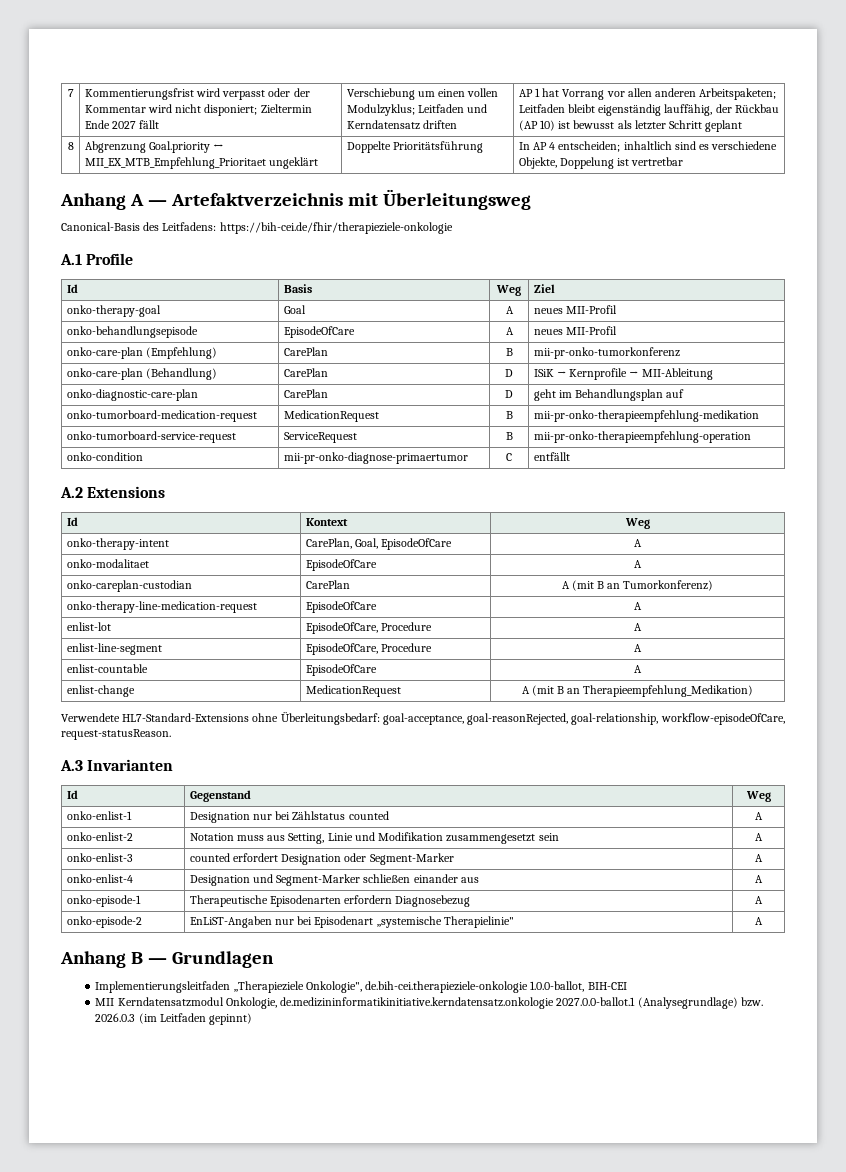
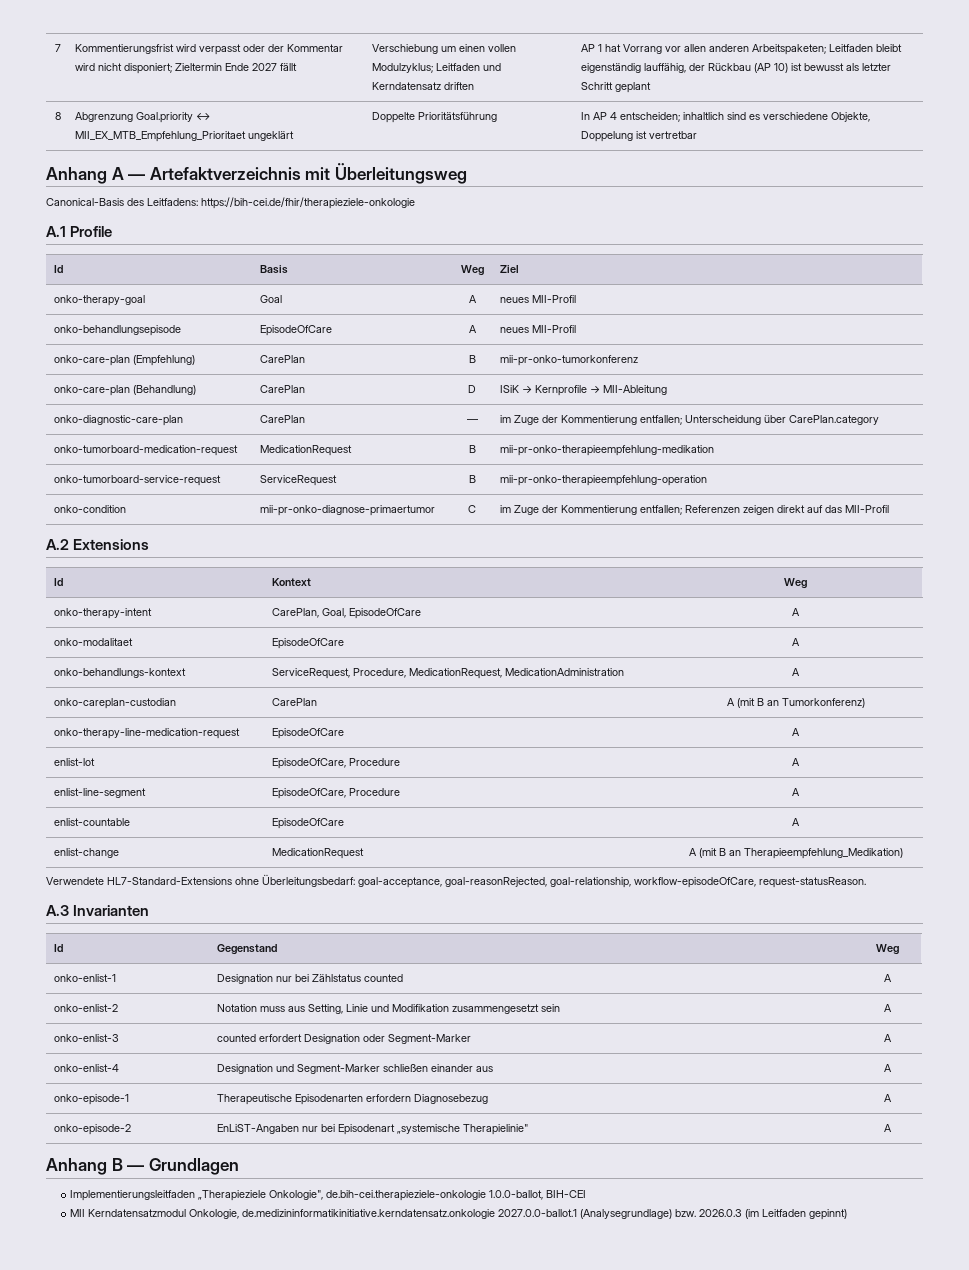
[505,390,513,398] [533,389,685,401] D | geht im Behandlungsplan auf -> [466,419,478,423] [499,415,879,425] — | im Zuge der Kommentierung entfallen; Unterscheidung über CarePlan.category
[533,452,570,461] entfällt -> [499,505,889,515] im Zuge der Kommentierung entfallen; Referenzen zeigen direkt auf das MII-Profil
(642, 564) none -> [53,668,186,678] [271,668,624,679] [792,668,800,676] // onko-behandlungs-kontext | ServiceRequest, Procedure, MedicationRequest, MedicationAdministration | A

